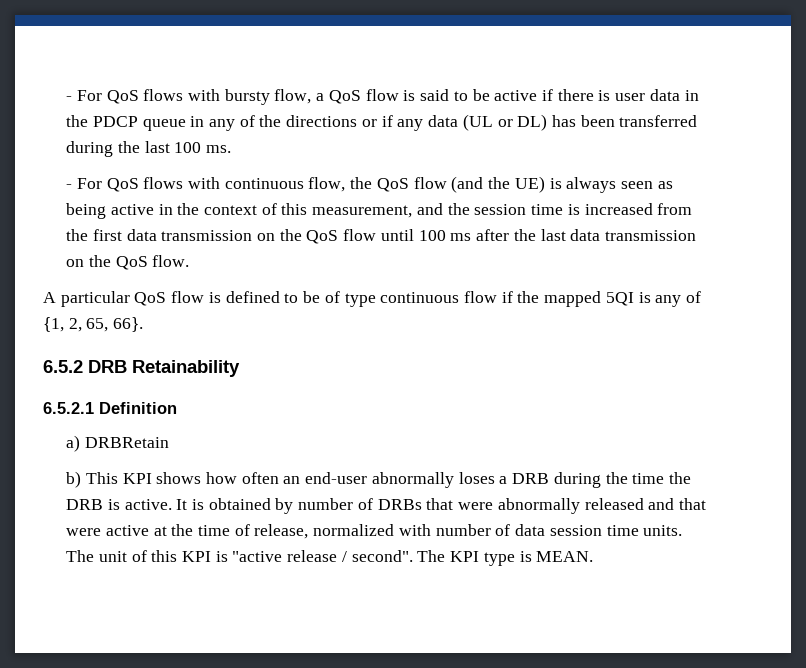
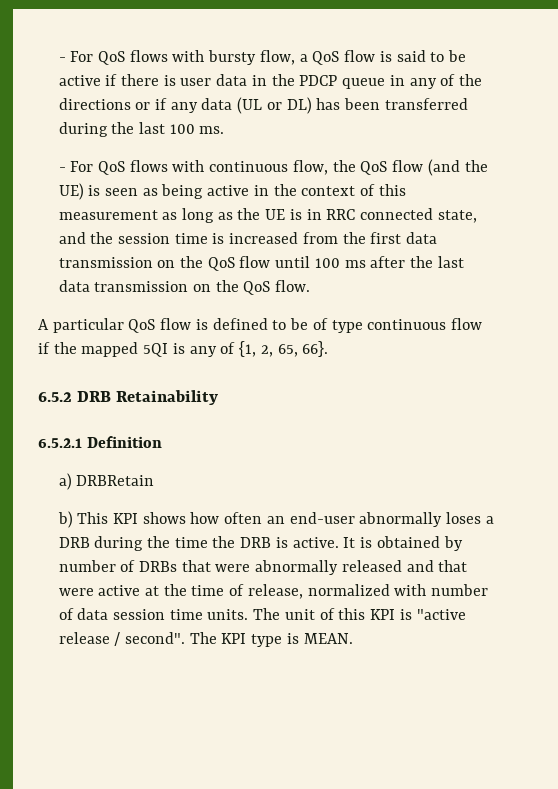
[566,177,617,193] always -> (101, 190) none
[312,205,413,218] measurement, -> [58,208,477,223] measurement as long as the UE is in RRC connected state,

